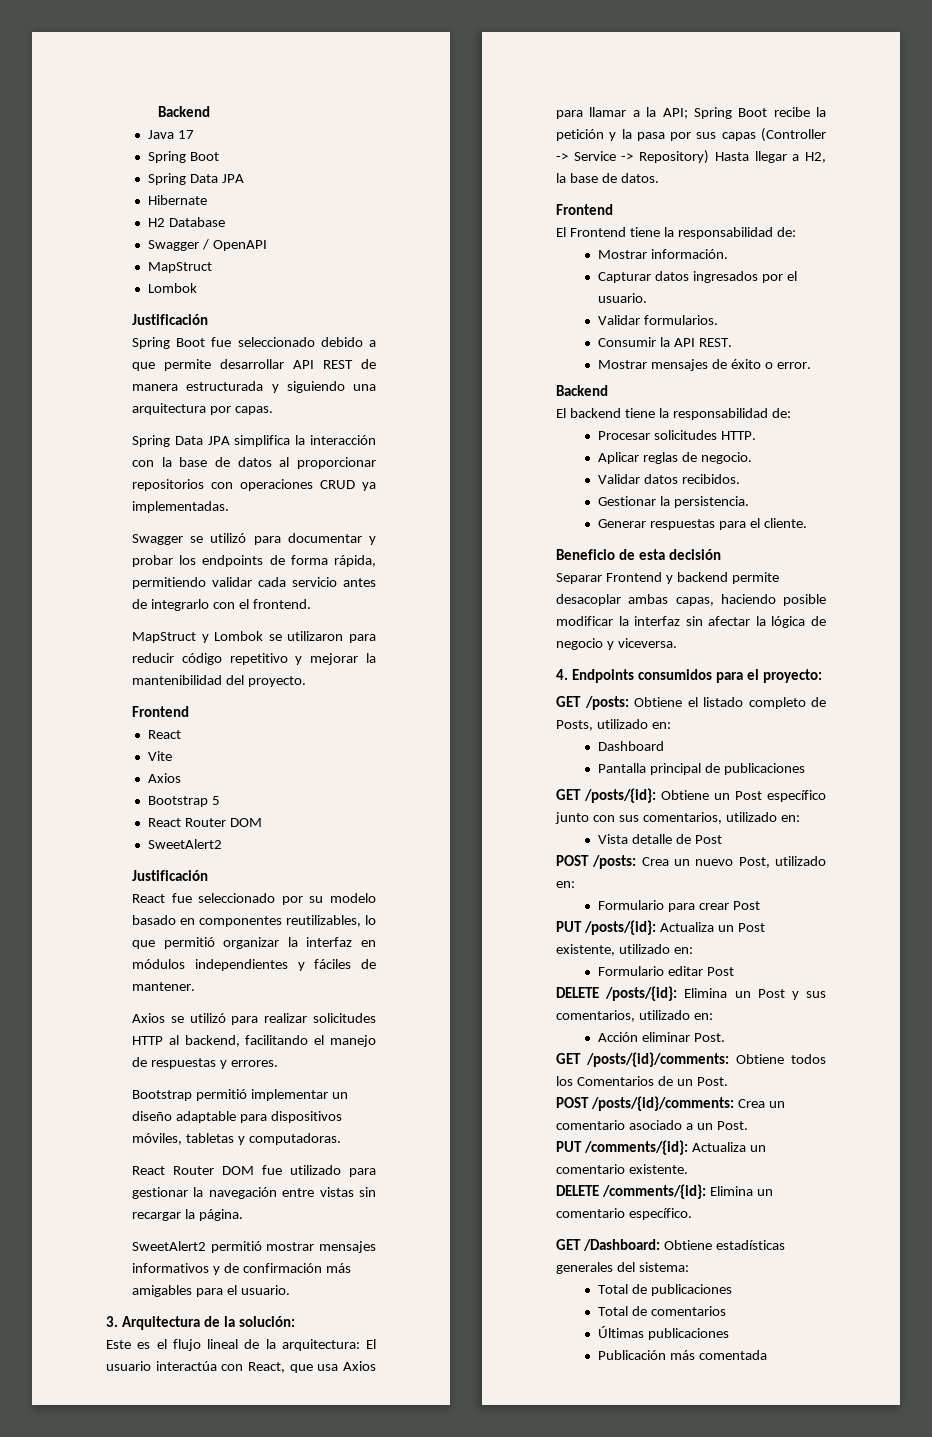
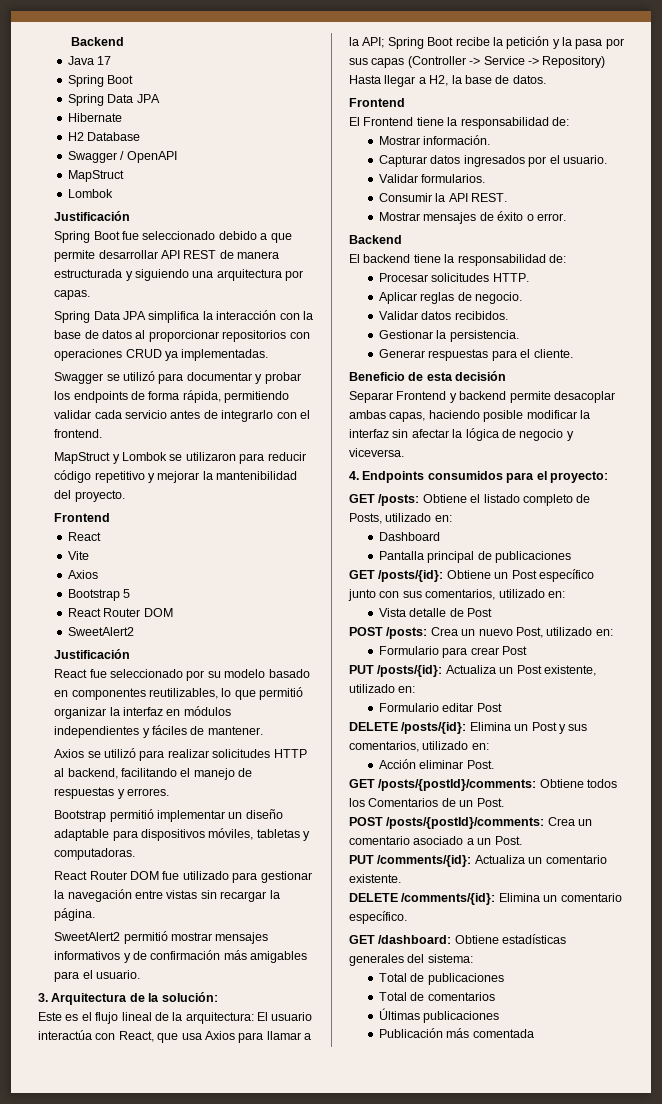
[586,1052,729,1067] /posts/{id}/comments: -> [378,779,537,791] /posts/{postId}/comments:
[590,1096,734,1111] /posts/{id}/comments: -> [386,817,545,829] /posts/{postId}/comments:
[582,1239,660,1251] /Dashboard: -> [378,935,452,944] /dashboard:

